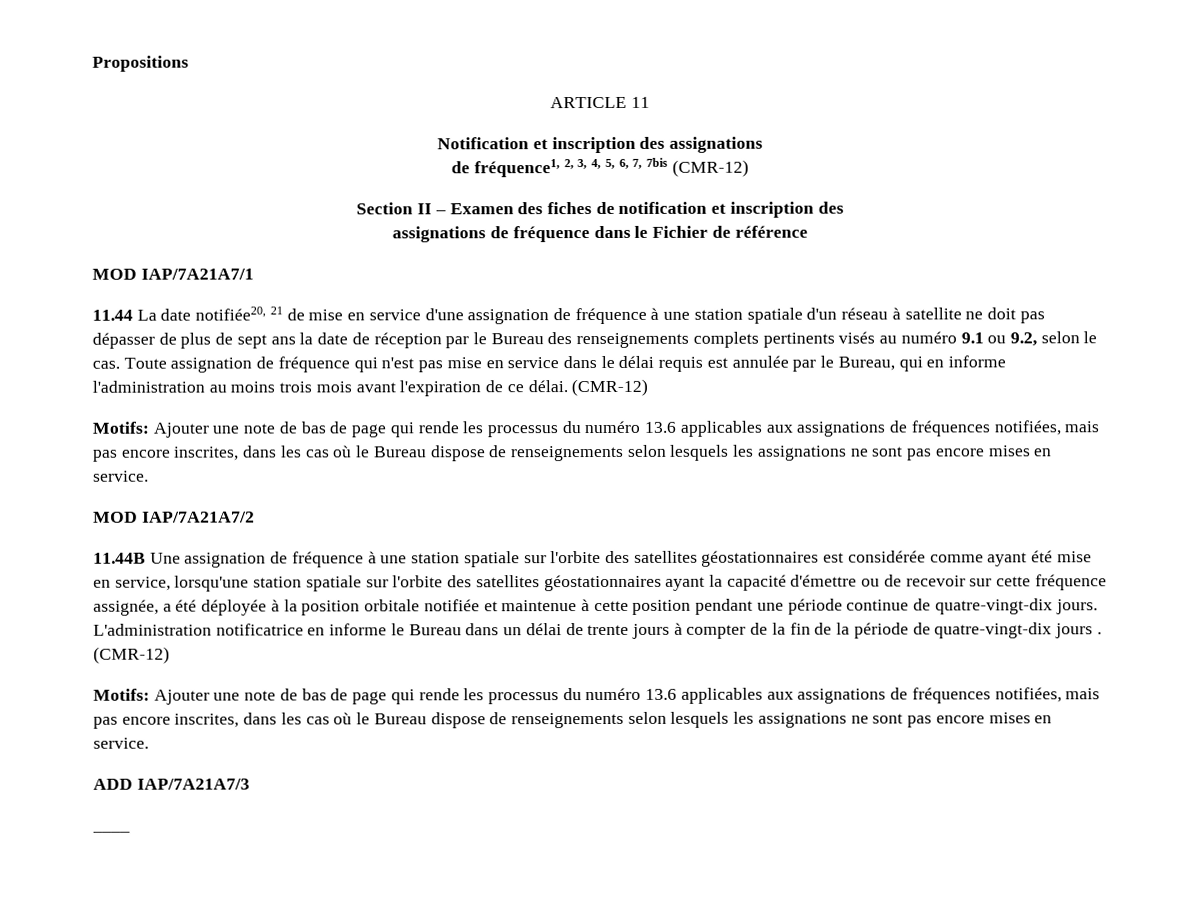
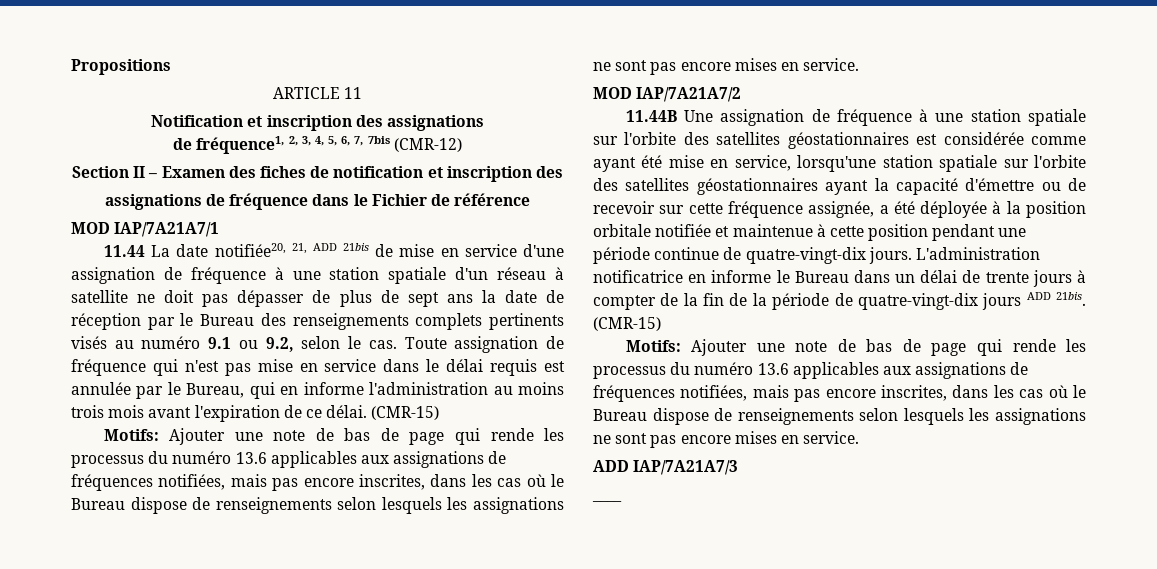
[269,306,283,315] 21 -> [291,243,370,254] 21, ADD 21bis
[571,378,649,397] (CMR-12) -> [371,406,440,420] (CMR-15)
[1096,632,1102,635] [93,646,170,664] . (CMR-12) -> [1026,292,1086,306] [593,317,661,331] ADD 21bis. (CMR-15)

